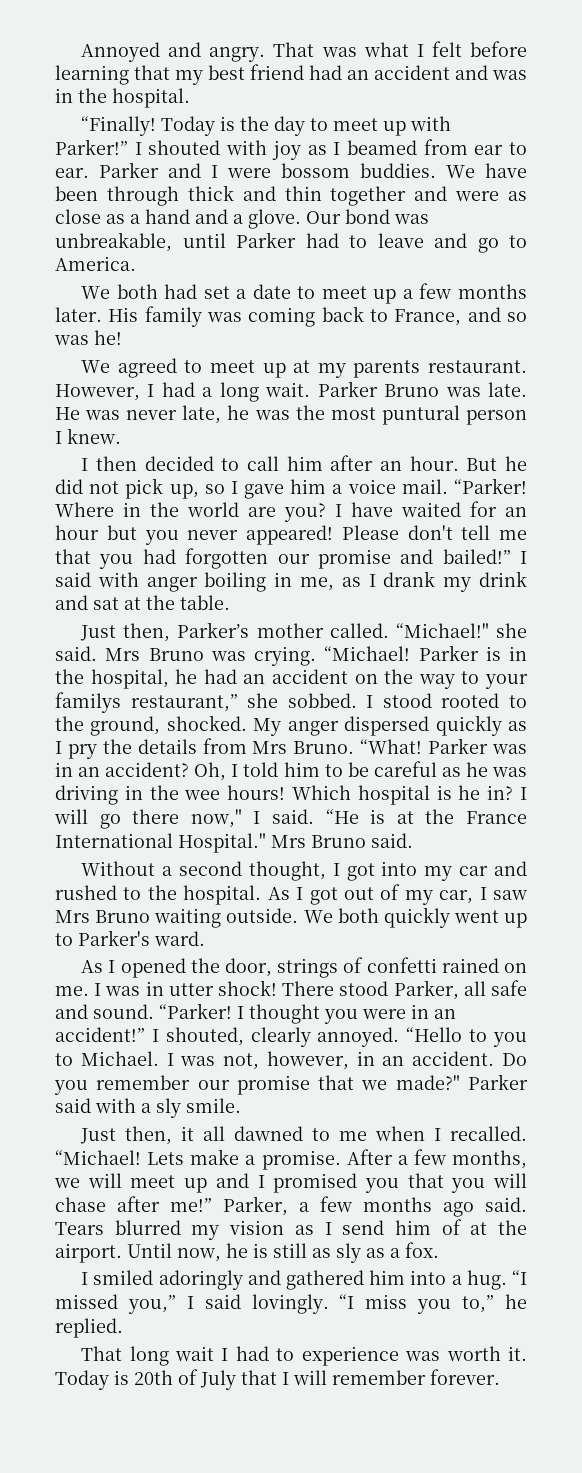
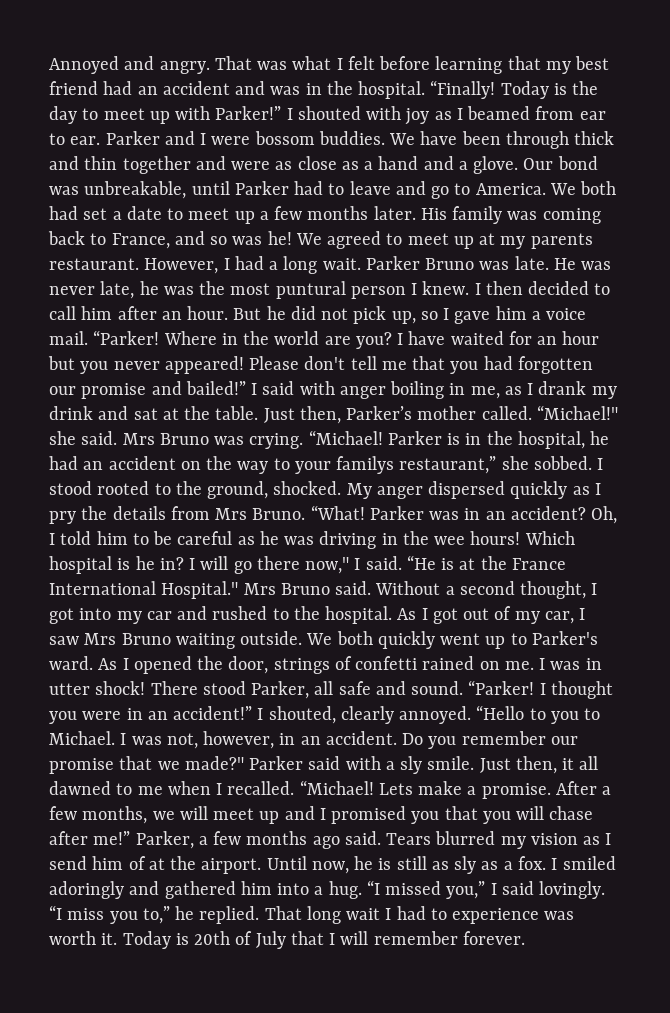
(190, 98) // -> (426, 90) none
(136, 263) // -> (546, 189) none
(122, 337) // -> (292, 238) none
(121, 436) // -> (470, 288) none
(230, 602) // -> (259, 413) none
(413, 840) // -> (372, 588) none
(205, 938) // -> (93, 663) none
(241, 1105) // -> (475, 763) none
(439, 1250) // -> (546, 863) none
(123, 1328) // -> (260, 915) none

